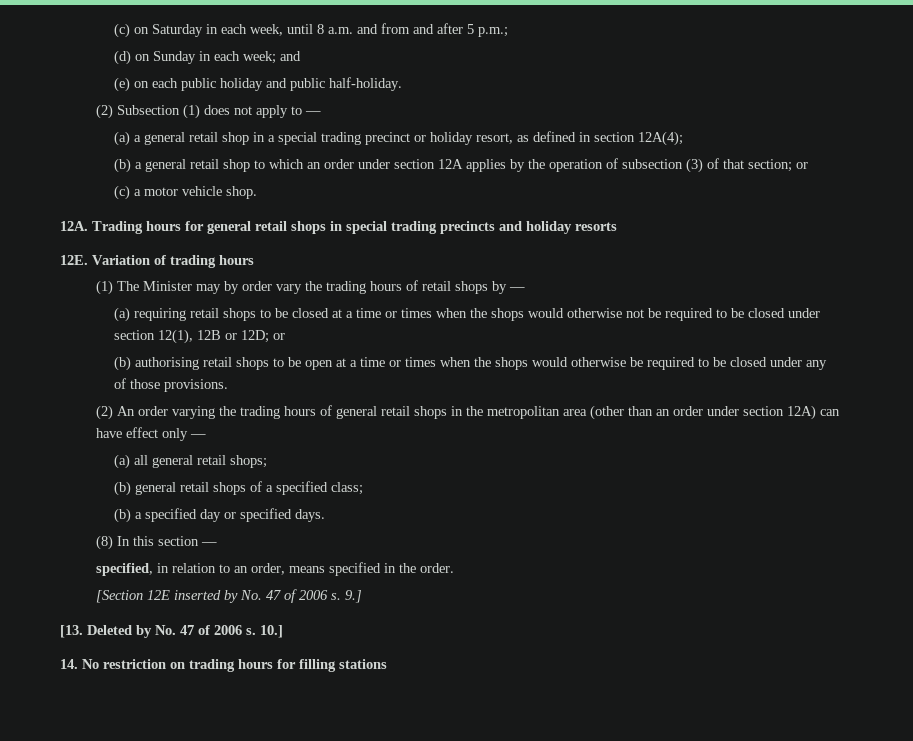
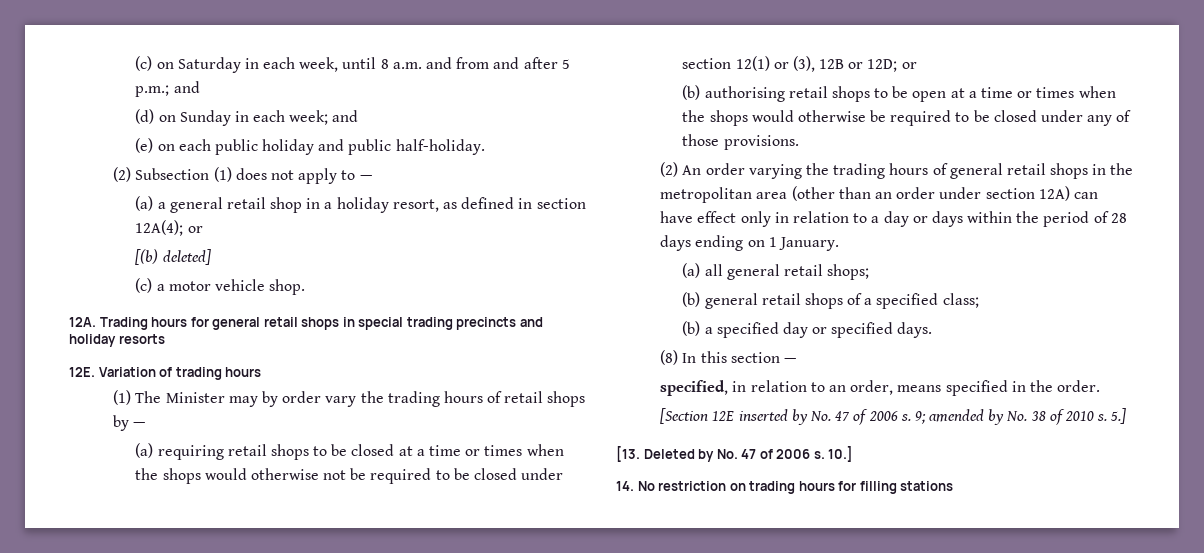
(508, 32) none -> [173,81,200,93] and
[277,132,426,145] special trading precinct or -> (333, 205) none
[113,158,808,173] // (b) a general retail shop to which an order under section 12A applies by the operation of subsection (3) of that section; or -> [187,226,203,233] [135,249,211,265] or // [(b) deleted]
[157,329,193,344] 12(1), -> [735,56,815,72] 12(1) or (3),
[189,434,206,438] — -> [774,211,1127,227] [660,235,839,251] in relation to a day or days within the period of 28 days ending on 1 January.
[344,590,362,603] 9.] -> [914,408,1127,425] 9; amended by No. 38 of 2010 s. 5.]

